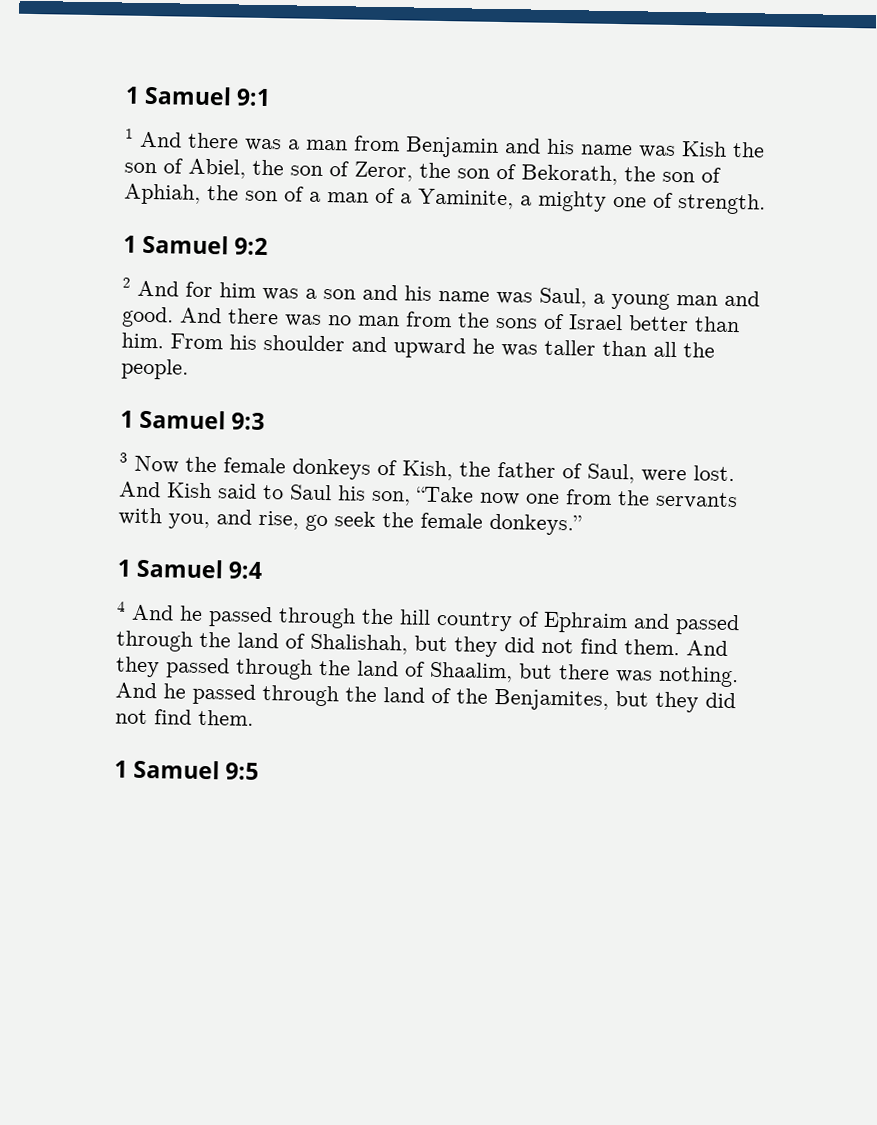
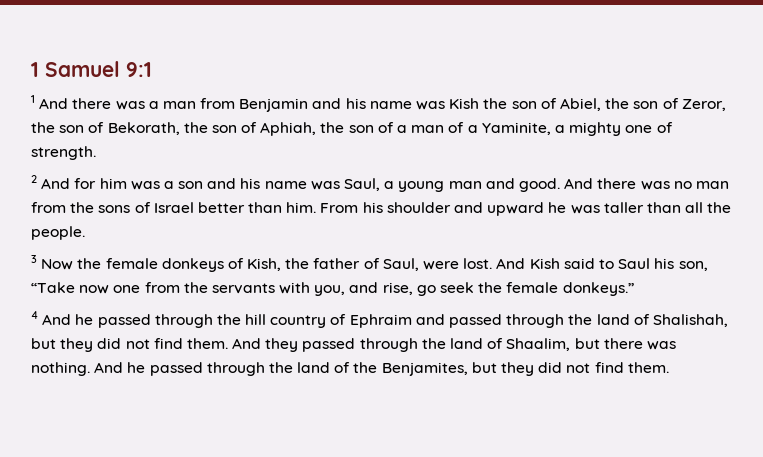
[123,234,269,256] // 1 Samuel 9:2 -> (96, 153) none
[120,409,266,431] // 1 Samuel 9:3 -> (85, 233) none
[117,558,263,579] // 1 Samuel 9:4 -> (634, 289) none
[114,759,260,780] // 1 Samuel 9:5 -> (669, 367) none

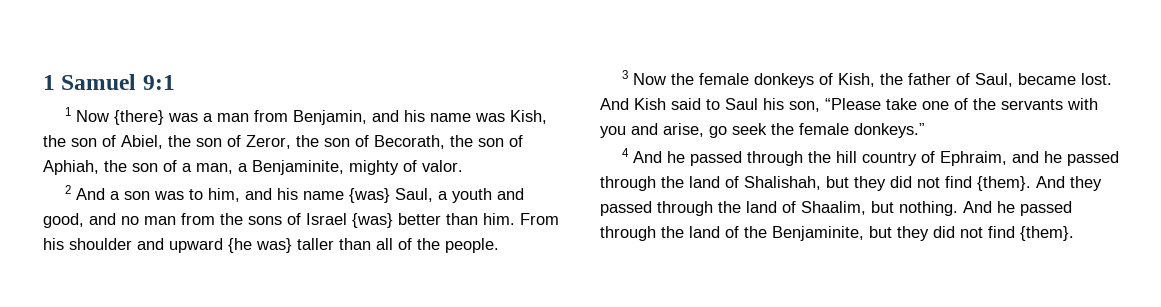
[39,98,112,109] And there -> [76,110,165,125] Now {there}
[239,98,480,112] Benjamin and his name was Kish -> [293,110,548,125] Benjamin, and his name was Kish,
[107,122,180,135] Bekorath, -> [374,135,445,149] Becorath,
[411,122,673,136] [31,146,96,160] [31,175,340,190] man of a Yaminite, a mighty one of strength. // 2 And for him was a son and his name was -> [196,160,463,175] [65,185,391,203] man, a Benjaminite, mighty of valor. // 2 And a son was to him, and his name {was}
[398,178,670,192] young man and good. And there was -> [452,188,525,203] [43,213,116,228] youth and good, and
(194, 207) none -> [352,213,393,228] {was}
[548,202,600,214] he was -> [228,238,292,253] {he was}
(704, 207) none -> [398,238,412,250] of
[423,261,460,270] were -> [1018,73,1077,85] became
[31,282,413,296] “Take now one from the servants with you, and rise, -> [825,98,1098,110] [600,123,704,138] “Please take one of the servants with you and arise,
[349,314,445,328] Ephraim and -> [940,151,1063,166] Ephraim, and he
[186,338,228,349] them. -> [977,176,1031,191] {them}.
[603,338,676,350] there was -> (894, 207) none
[381,362,669,376] Benjamites, but they did not find them. -> [772,226,1074,241] Benjaminite, but they did not find {them}.

